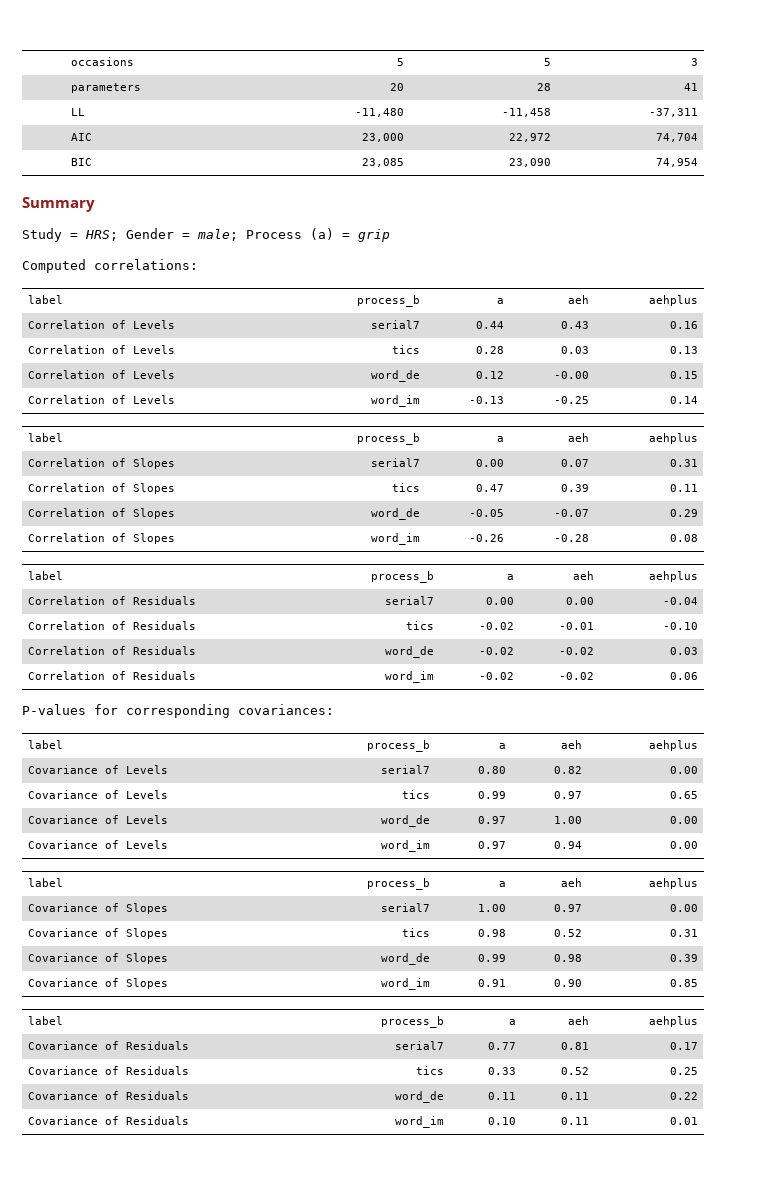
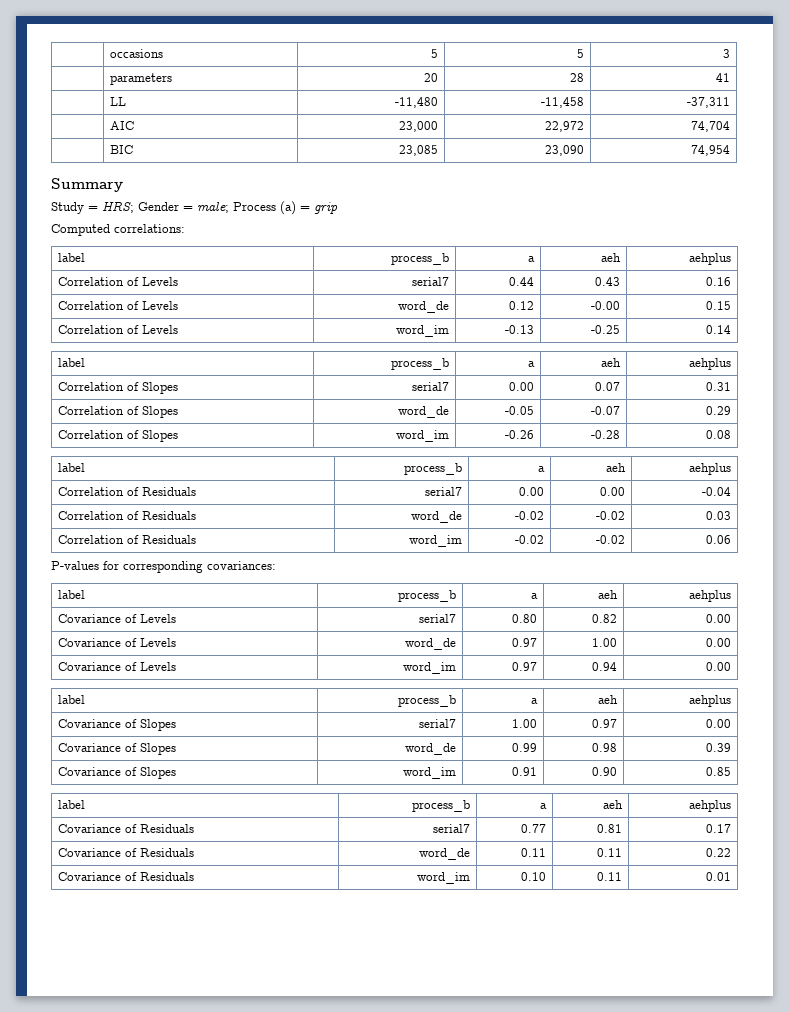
[28,345,176,354] [391,345,420,354] [475,346,504,354] [560,346,589,354] [669,346,698,354] // Correlation of Levels | tics | 0.28 | 0.03 | 0.13 -> (731, 281) none
[28,483,176,494] [391,483,420,492] [475,484,504,492] [560,484,589,492] [669,484,698,492] // Correlation of Slopes | tics | 0.47 | 0.39 | 0.11 -> (731, 386) none
[28,621,197,630] [405,621,434,630] [478,622,514,630] [558,622,594,630] [662,622,698,630] // Correlation of Residuals | tics | -0.02 | -0.01 | -0.10 -> (731, 491) none
[28,790,169,799] [401,790,430,799] [477,791,506,799] [553,791,582,799] [669,791,698,799] // Covariance of Levels | tics | 0.99 | 0.97 | 0.65 -> (731, 618) none
[28,928,169,939] [401,928,430,937] [477,929,506,937] [553,929,582,937] [669,929,698,937] // Covariance of Slopes | tics | 0.98 | 0.52 | 0.31 -> (731, 723) none
[28,1066,190,1075] [415,1066,444,1075] [487,1067,516,1075] [560,1067,589,1075] [669,1067,698,1075] // Covariance of Residuals | tics | 0.33 | 0.52 | 0.25 -> (731, 828) none

